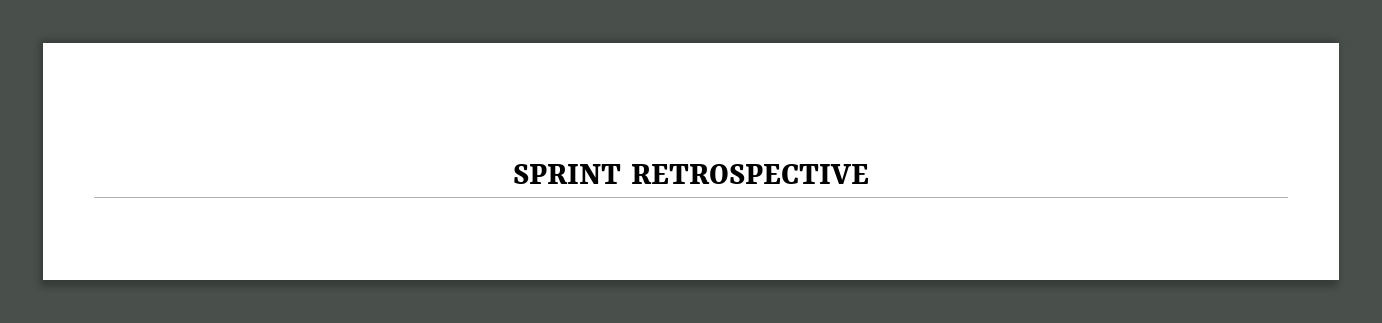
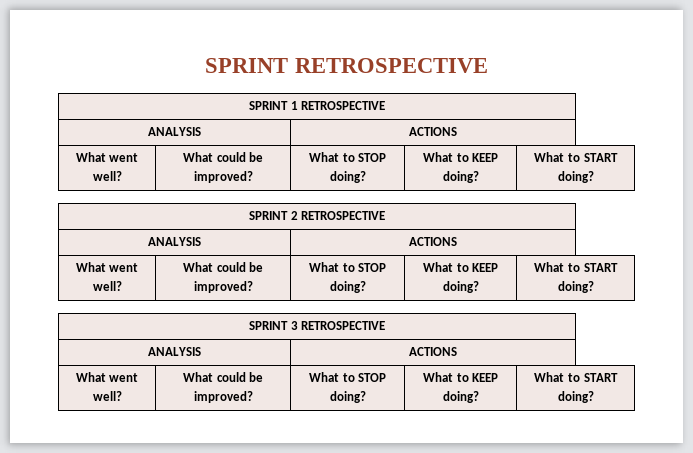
(869, 174) none -> [248,101,386,110] [148,127,201,136] [408,127,457,136] [75,152,139,162] [92,171,122,181] [182,152,264,162] [193,171,253,183] [308,152,387,162] [329,171,366,183] [422,152,499,162] [442,171,479,183] [534,152,618,162] [557,171,594,183] [248,211,386,220] [148,237,201,246] [408,237,457,246] [75,262,139,272] [92,281,122,291] [182,262,264,272] [193,281,253,293] [308,262,387,272] [329,281,366,293] [422,262,499,272] [442,281,479,293] [534,262,618,272] [557,281,594,293] [248,321,386,330] [148,347,201,356] [408,347,457,356] [75,372,139,382] [92,391,122,401] [182,372,264,382] [193,391,253,403] [308,372,387,382] [329,391,366,403] [422,372,499,382] [442,391,479,403] [534,372,618,382] [557,391,594,403] // SPRINT 1 RETROSPECTIVE // ANALYSIS | ACTIONS // What went well? | What could be improved? | What to STOP doing? | What to KEEP doing? | What to START doing? // SPRINT 2 RETROSPECTIVE // ANALYSIS | ACTIONS // What went well? | What could be improved? | What to STOP doing? | What to KEEP doing? | What to START doing? // SPRINT 3 RETROSPECTIVE // ANALYSIS | ACTIONS // What went well? | What could be improved? | What to STOP doing? | What to KEEP doing? | What to START doing?

